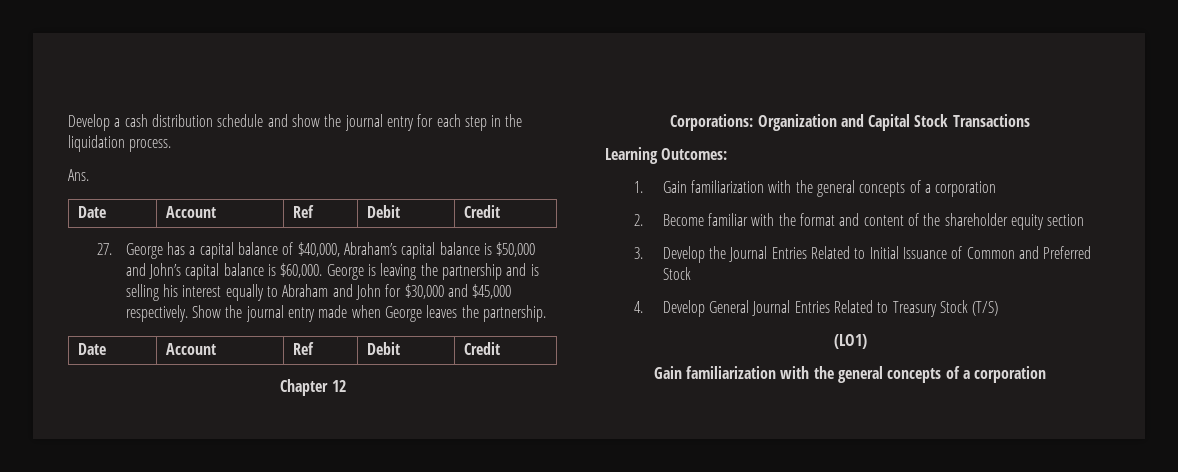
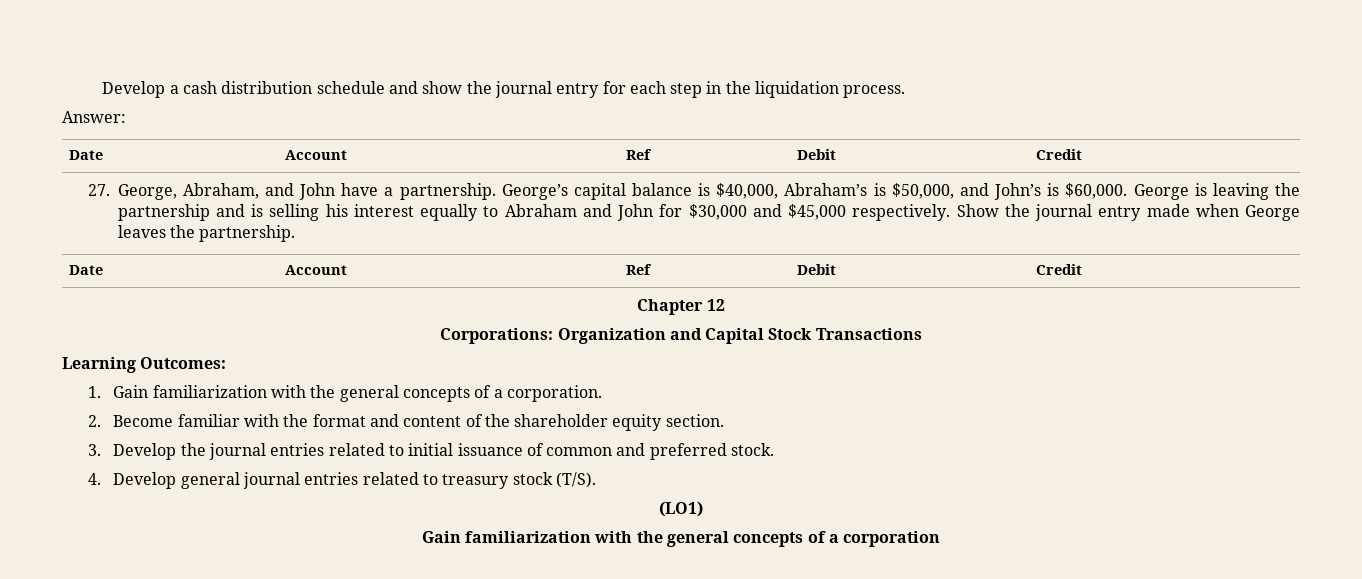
[68,169,89,181] Ans. -> [62,111,126,123] Answer:
[125,242,536,259] [125,263,264,280] George has a capital balance of $40,000, Abraham’s capital balance is $50,000 and John’s capital balance -> [117,183,1042,200] George, Abraham, and John have a partnership. George’s capital balance is $40,000, Abraham’s is $50,000, and John’s
[935,181,997,197] corporation -> [506,385,602,402] corporation.
[1047,214,1085,226] section -> [665,414,724,427] section.
[729,246,1092,262] [662,267,691,280] [633,300,999,317] Journal Entries Related to Initial Issuance of Common and Preferred Stock // 4. Develop General Journal Entries Related to Treasury Stock (T/S) -> [208,443,775,460] [87,472,596,489] journal entries related to initial issuance of common and preferred stock. // 4. Develop general journal entries related to treasury stock (T/S).

